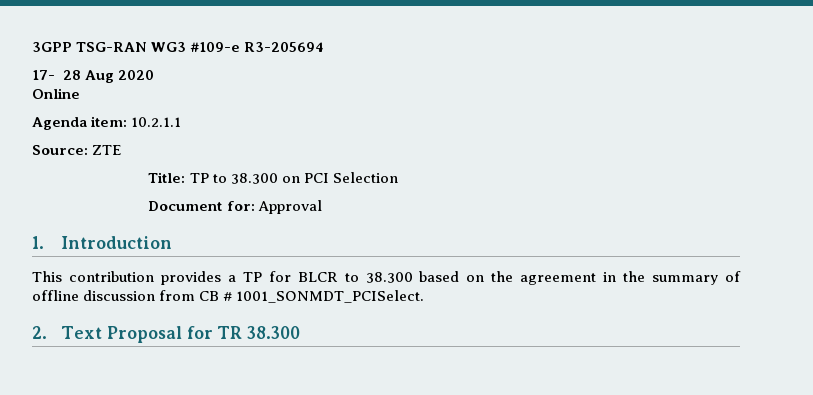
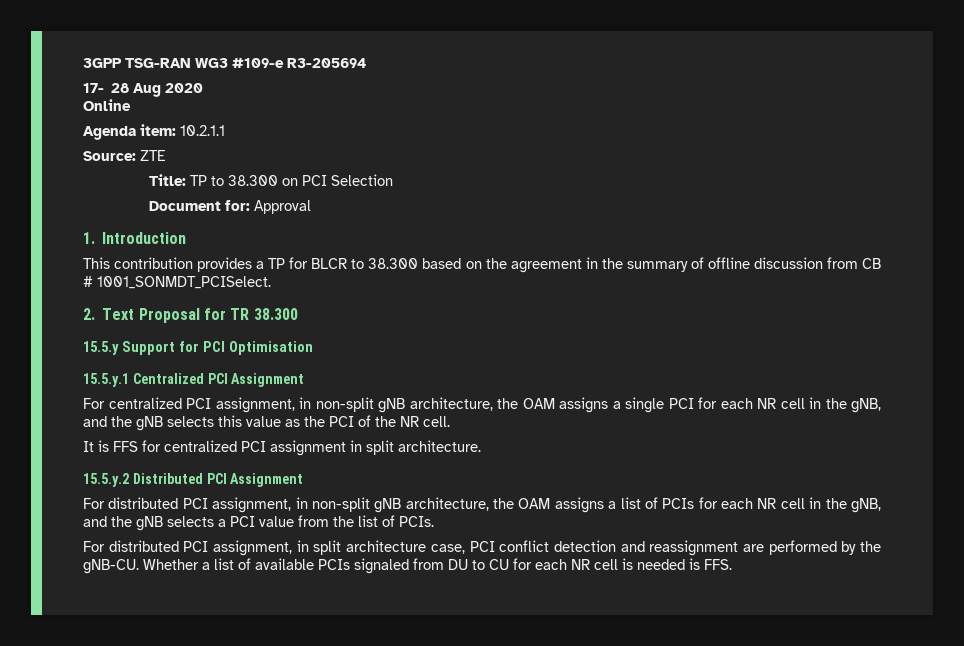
(300, 332) none -> [83,341,313,355] [83,373,305,387] [83,397,881,413] [83,415,450,431] [83,440,481,456] [83,473,304,487] [83,497,882,513] [83,515,434,531] [83,540,881,556] [83,558,732,574] // 15.5.y Support for PCI Optimisation // 15.5.y.1 Centralized PCI Assignment // For centralized PCI assignment, in non-split gNB architecture, the OAM assigns a single PCI for each NR cell in the gNB, and the gNB selects this value as the PCI of the NR cell. // It is FFS for centralized PCI assignment in split architecture. // 15.5.y.2 Distributed PCI Assignment // For distributed PCI assignment, in non-split gNB architecture, the OAM assigns a list of PCIs for each NR cell in the gNB, and the gNB selects a PCI value from the list of PCIs. // For distributed PCI assignment, in split architecture case, PCI conflict detection and reassignment are performed by the gNB-CU. Whether a list of available PCIs signaled from DU to CU for each NR cell is needed is FFS.

